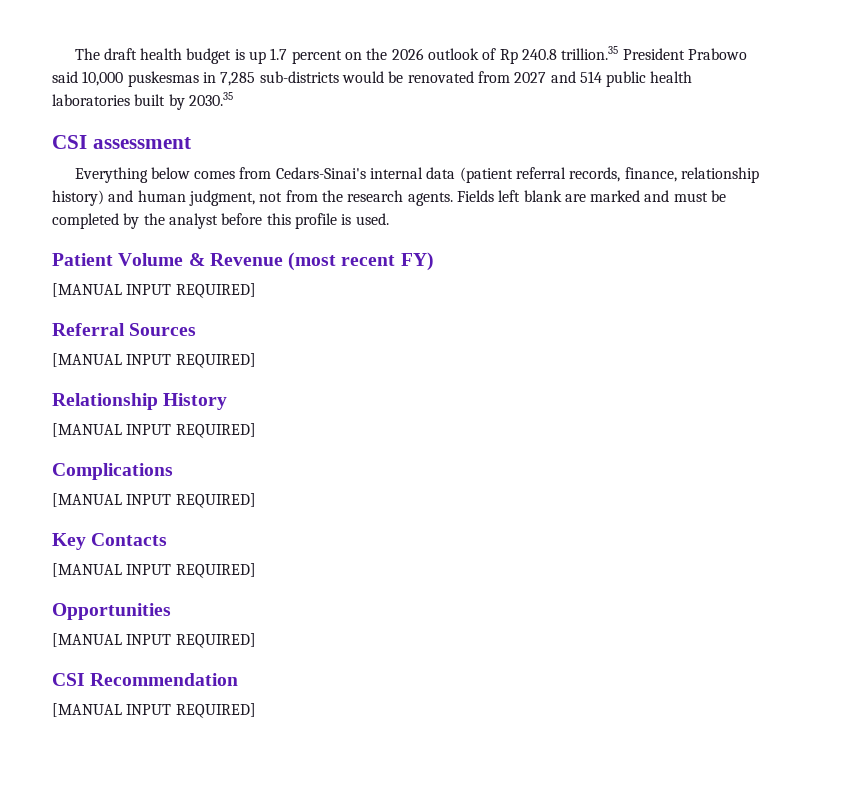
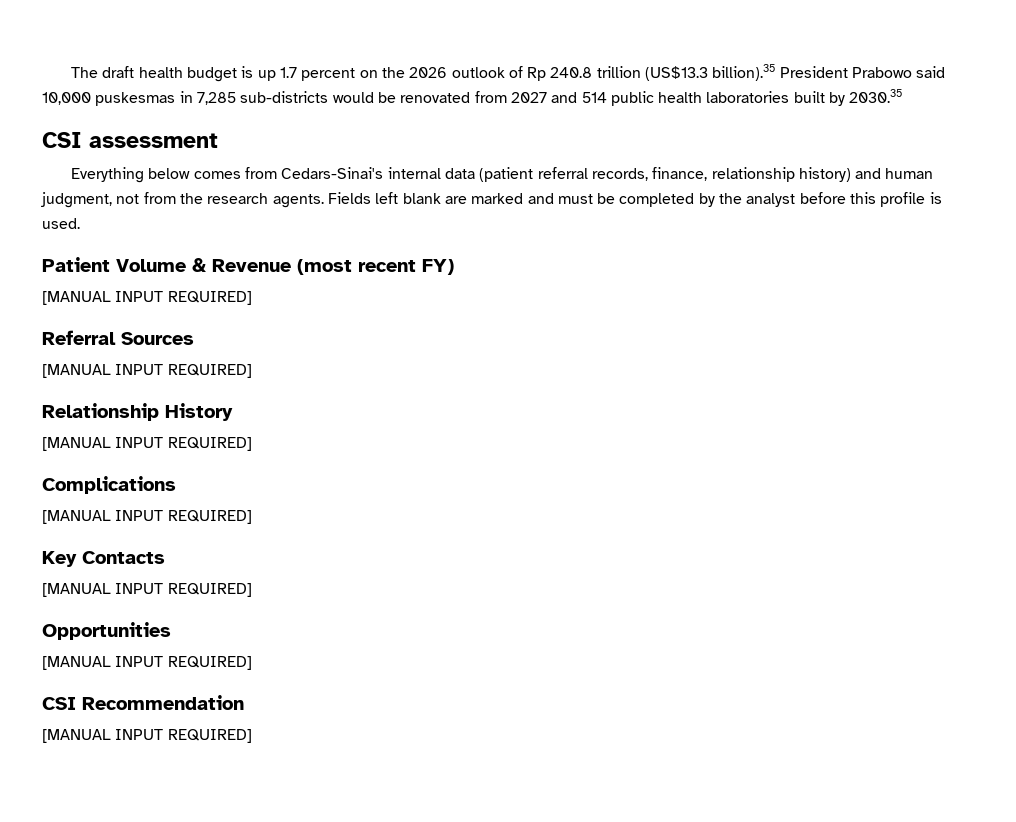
[561,46,619,60] trillion.35 -> [596,64,776,81] trillion (US$13.3 billion).35

